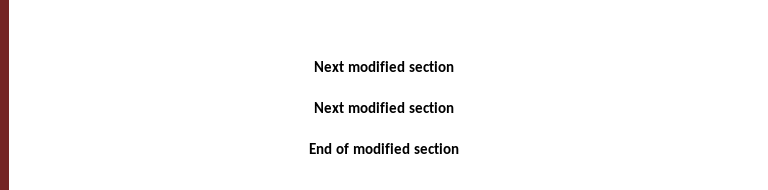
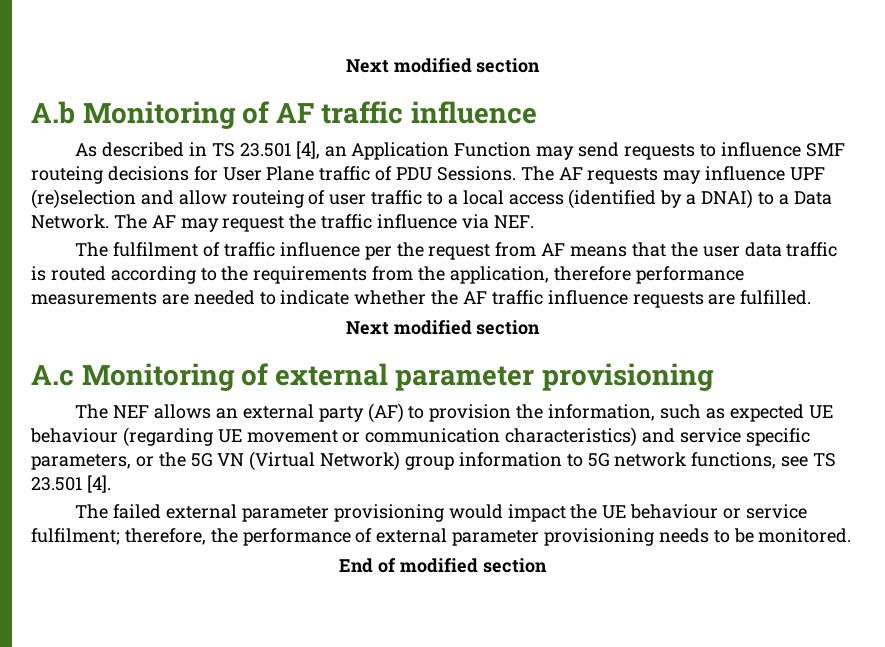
[314,61,454,72] [314,102,454,113] Next modified section // Next modified section -> [345,58,541,73] [31,101,537,129] [75,141,845,160] [31,166,826,184] [31,189,832,209] [31,214,534,232] [75,242,838,260] [31,266,744,284] [31,290,812,308] [345,320,541,335] [31,363,714,391] [75,403,833,423] [30,427,810,447] [31,451,837,471] [31,475,111,493] [75,504,807,522] [31,528,852,546] Next modified section // A.b Monitoring of AF traffic influence // As described in TS 23.501 [4], an Application Function may send requests to influence SMF routeing decisions for User Plane traffic of PDU Sessions. The AF requests may influence UPF (re)selection and allow routeing of user traffic to a local access (identified by a DNAI) to a Data Network. The AF may request the traffic influence via NEF. // The fulfilment of traffic influence per the request from AF means that the user data traffic is routed according to the requirements from the application, therefore performance measurements are needed to indicate whether the AF traffic influence requests are fulfilled. // Next modified section // A.c Monitoring of external parameter provisioning // The NEF allows an external party (AF) to provision the information, such as expected UE behaviour (regarding UE movement or communication characteristics) and service specific parameters, or the 5G VN (Virtual Network) group information to 5G network functions, see TS 23.501 [4]. // The failed external parameter provisioning would impact the UE behaviour or service fulfilment; therefore, the performance of external parameter provisioning needs to be monitored.

